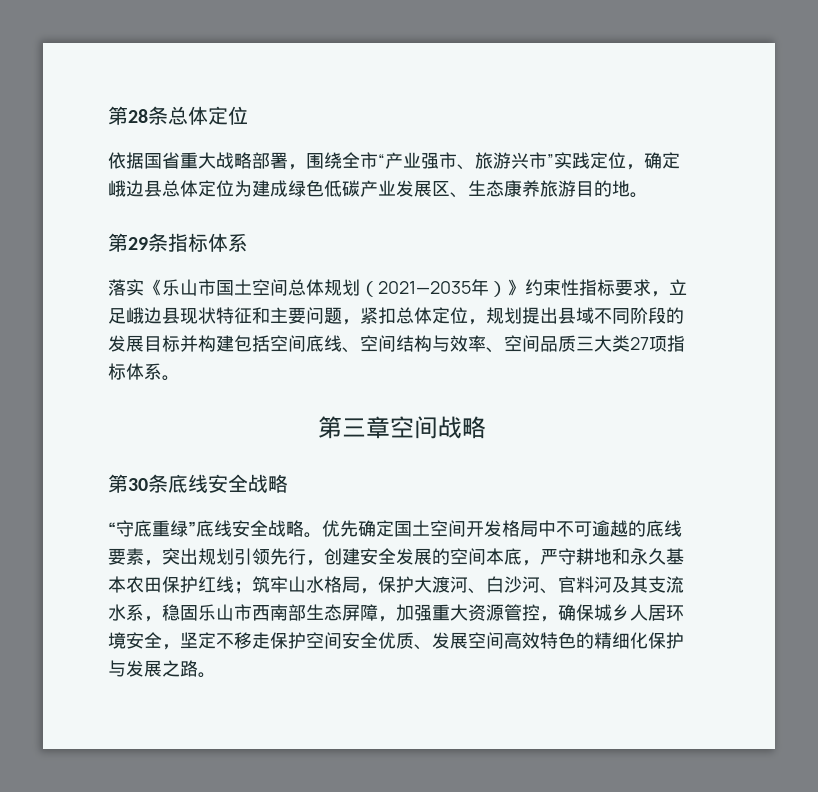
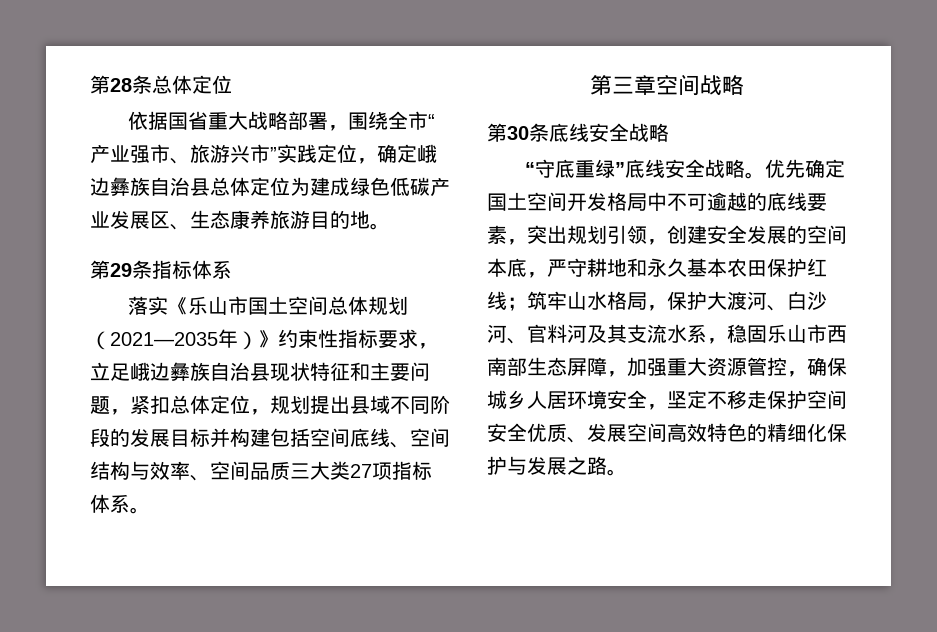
(144, 188) none -> [110,177,190,196] 彝族自治
(162, 315) none -> [170,362,250,381] 彝族自治
[270,548,306,565] 先行 -> (647, 234) none

